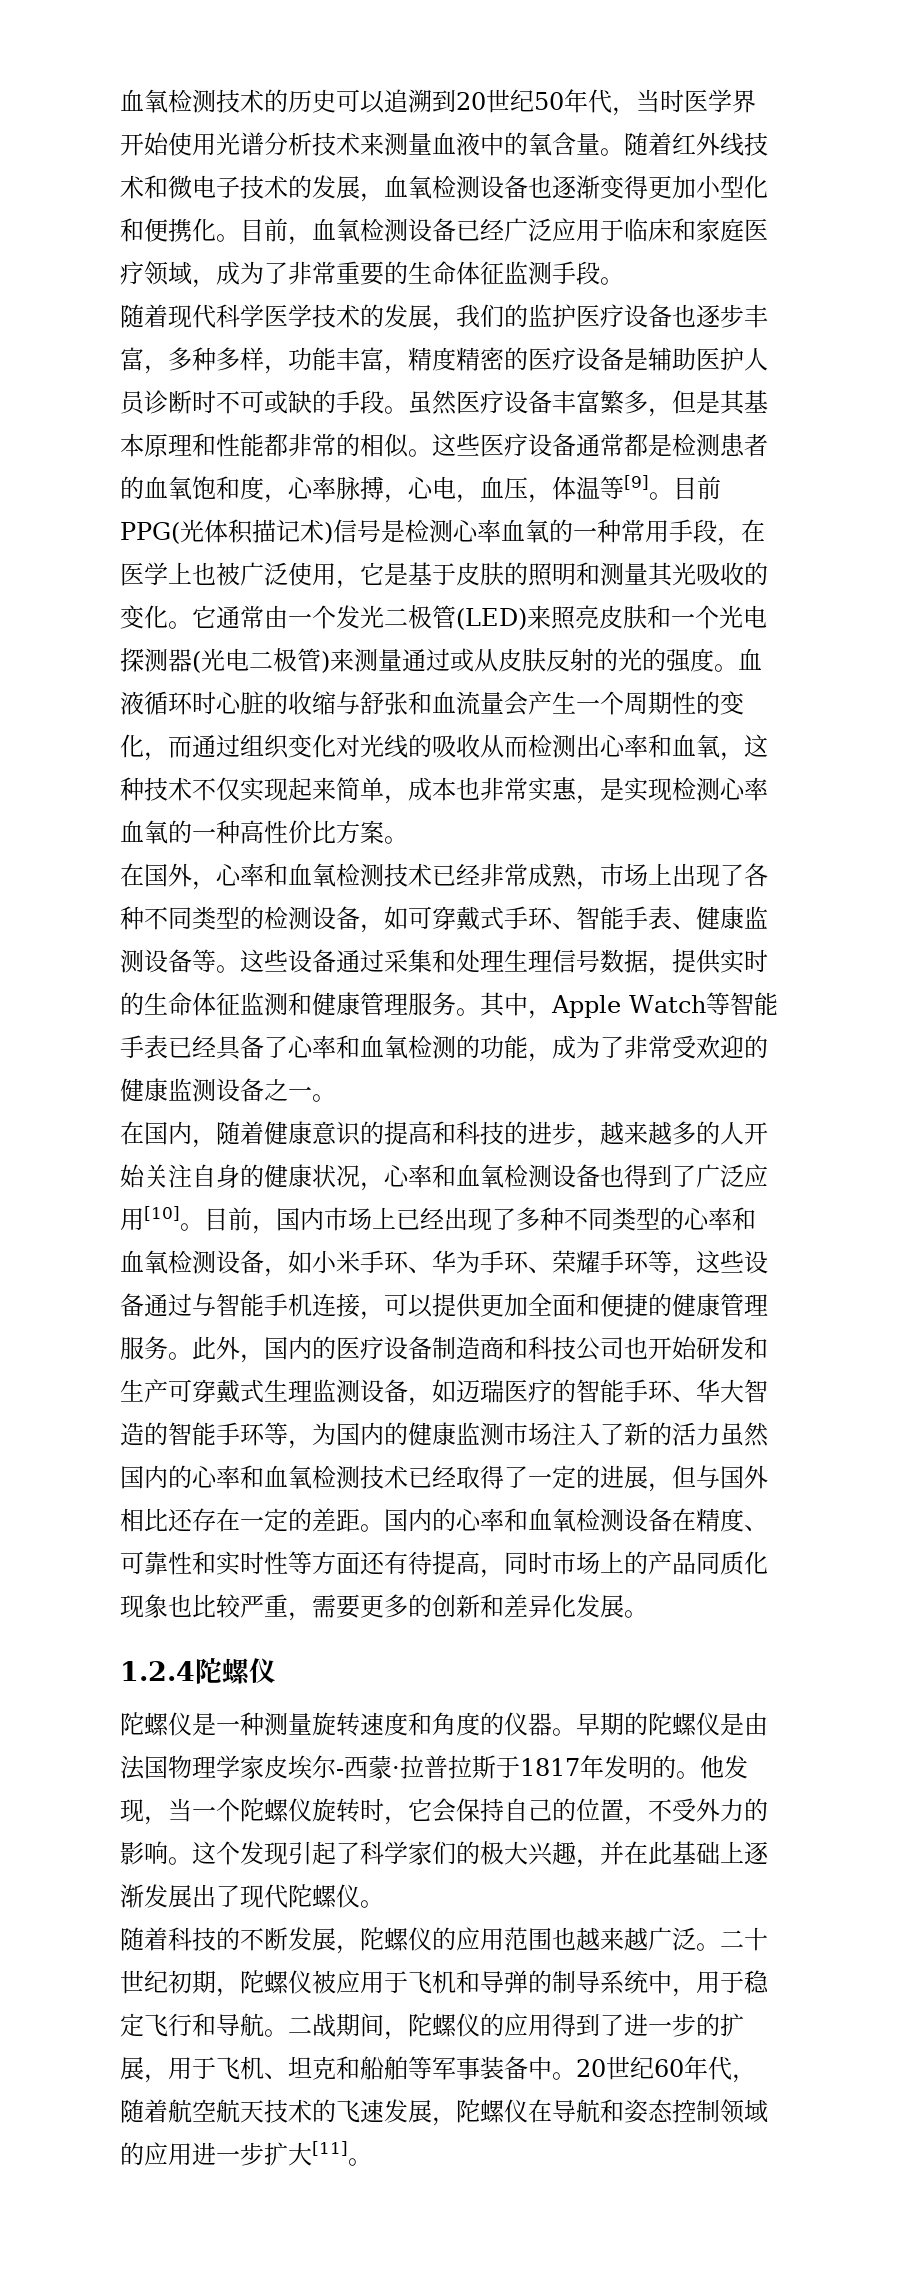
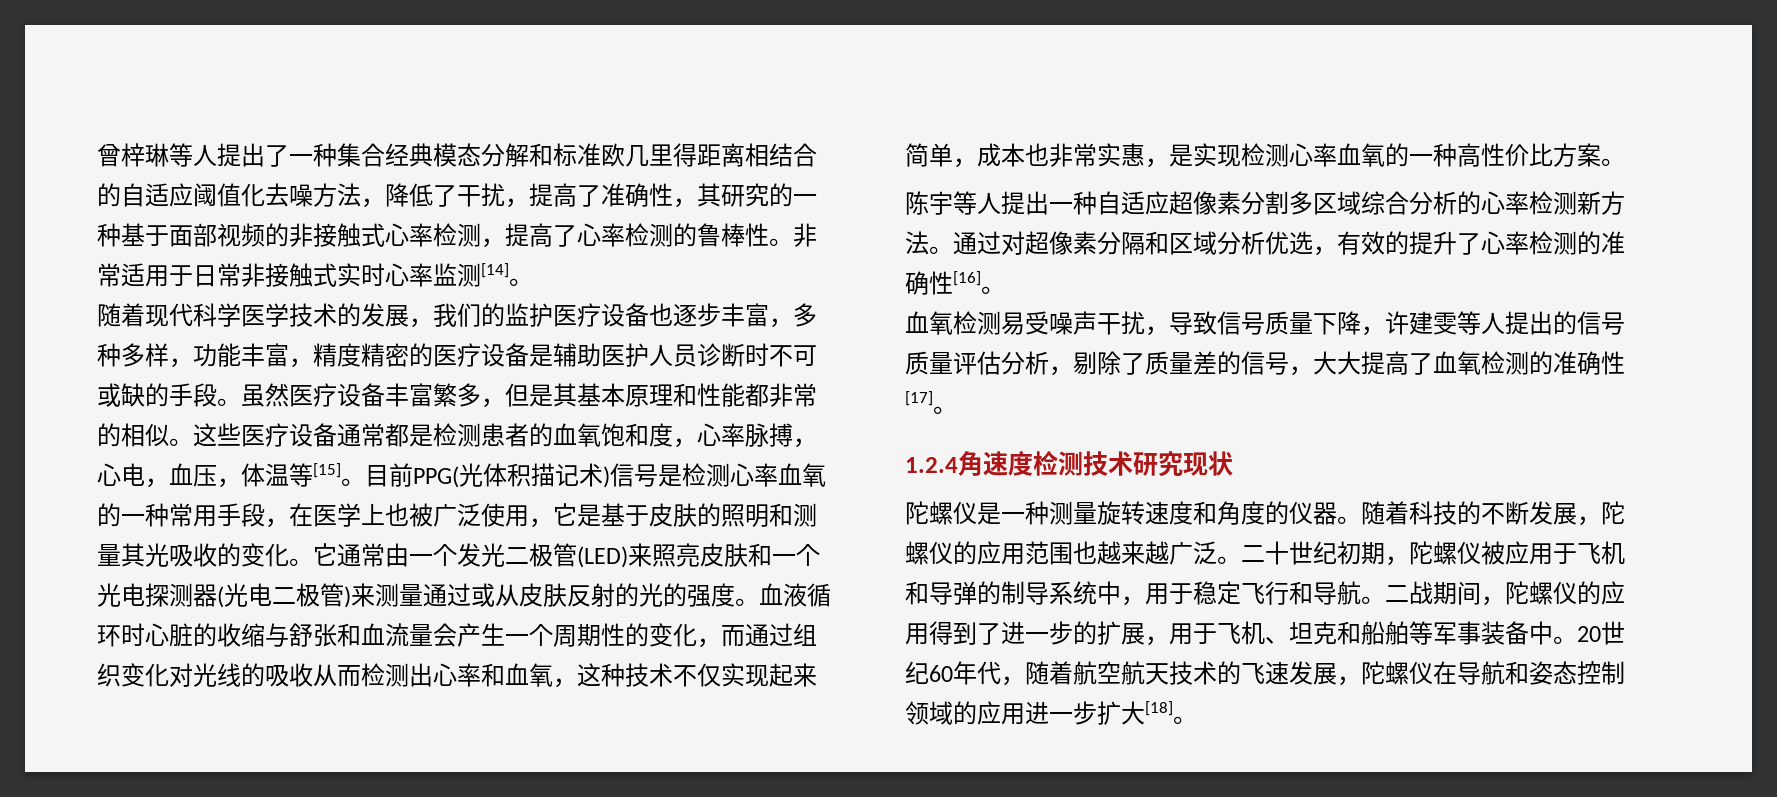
[120,89,756,116] [120,132,768,156] [120,175,768,202] [120,218,768,245] [120,261,600,288] 血氧检测技术的历史可以追溯到20世纪50年代，当时医学界开始使用光谱分析技术来测量血液中的氧含量。随着红外线技术和微电子技术的发展，血氧检测设备也逐渐变得更加小型化和便携化。目前，血氧检测设备已经广泛应用于临床和家庭医疗领域，成为了非常重要的生命体征监测手段 -> [97,143,817,167] [97,183,817,208] [97,223,817,248] [97,263,509,287] 曾梓琳等人提出了一种集合经典模态分解和标准欧几里得距离相结合的自适应阈值化去噪方法，降低了干扰，提高了准确性，其研究的一种基于面部视频的非接触式心率检测，提高了心率检测的鲁棒性。非常适用于日常非接触式实时心率监测[14]
[624,475,649,490] [9] -> [313,463,341,478] [15]
[120,863,768,890] [120,906,768,933] [120,949,768,976] [120,992,778,1019] [120,1035,768,1062] [120,1078,336,1102] [120,1121,768,1148] [120,1164,768,1191] [120,1206,180,1231] [180,1207,756,1234] [120,1250,768,1277] [120,1293,768,1320] [120,1336,768,1363] [120,1379,768,1406] [120,1422,769,1449] [120,1465,768,1492] [120,1508,768,1532] [120,1551,768,1578] [120,1594,648,1621] [120,1658,276,1685] 在国外，心率和血氧检测技术已经非常成熟，市场上出现了各种不同类型的检测设备，如可穿戴式手环、智能手表、健康监测设备等。这些设备通过采集和处理生理信号数据，提供实时的生命体征监测和健康管理服务。其中，Apple Watch等智能手表已经具备了心率和血氧检测的功能，成为了非常受欢迎的健康监测设备之一。 // 在国内，随着健康意识的提高和科技的进步，越来越多的人开始关注自身的健康状况，心率和血氧检测设备也得到了广泛应用[10]。目前，国内市场上已经出现了多种不同类型的心率和血氧检测设备，如小米手环、华为手环、荣耀手环等，这些设备通过与智能手机连接，可以提供更加全面和便捷的健康管理服务。此外，国内的医疗设备制造商和科技公司也开始研发和生产可穿戴式生理监测设备，如迈瑞医疗的智能手环、华大智造的智能手环等，为国内的健康监测市场注入了新的活力虽然国内的心率和血氧检测技术已经取得了一定的进展，但与国外相比还存在一定的差距。国内的心率和血氧检测设备在精度、可靠性和实时性等方面还有待提高，同时市场上的产品同质化现象也比较严重，需要更多的创新和差异化发展。 // 1.2.4陀螺仪 -> [905,191,1625,215] [905,231,1625,256] [905,271,981,295] [981,286,1005,294] [905,311,1625,336] [905,351,1625,376] [905,391,933,406] [933,406,957,414] [905,451,1233,477] 陈宇等人提出一种自适应超像素分割多区域综合分析的心率检测新方法。通过对超像素分隔和区域分析优选，有效的提升了心率检测的准确性[16]。 // 血氧检测易受噪声干扰，导致信号质量下降，许建雯等人提出的信号质量评估分析，剔除了质量差的信号，大大提高了血氧检测的准确性[17]。 // 1.2.4角速度检测技术研究现状
[576,1712,768,1736] [120,1755,748,1780] [120,1798,768,1825] [120,1841,769,1868] [120,1884,384,1908] 早期的陀螺仪是由法国物理学家皮埃尔-西蒙·拉普拉斯于1817年发明的。他发现，当一个陀螺仪旋转时，它会保持自己的位置，不受外力的影响。这个发现引起了科学家们的极大兴趣，并在此基础上逐渐发展出了现代陀螺仪。 // -> (1361, 520) none
[312,2141,348,2156] [11] -> [1145,701,1173,716] [18]

